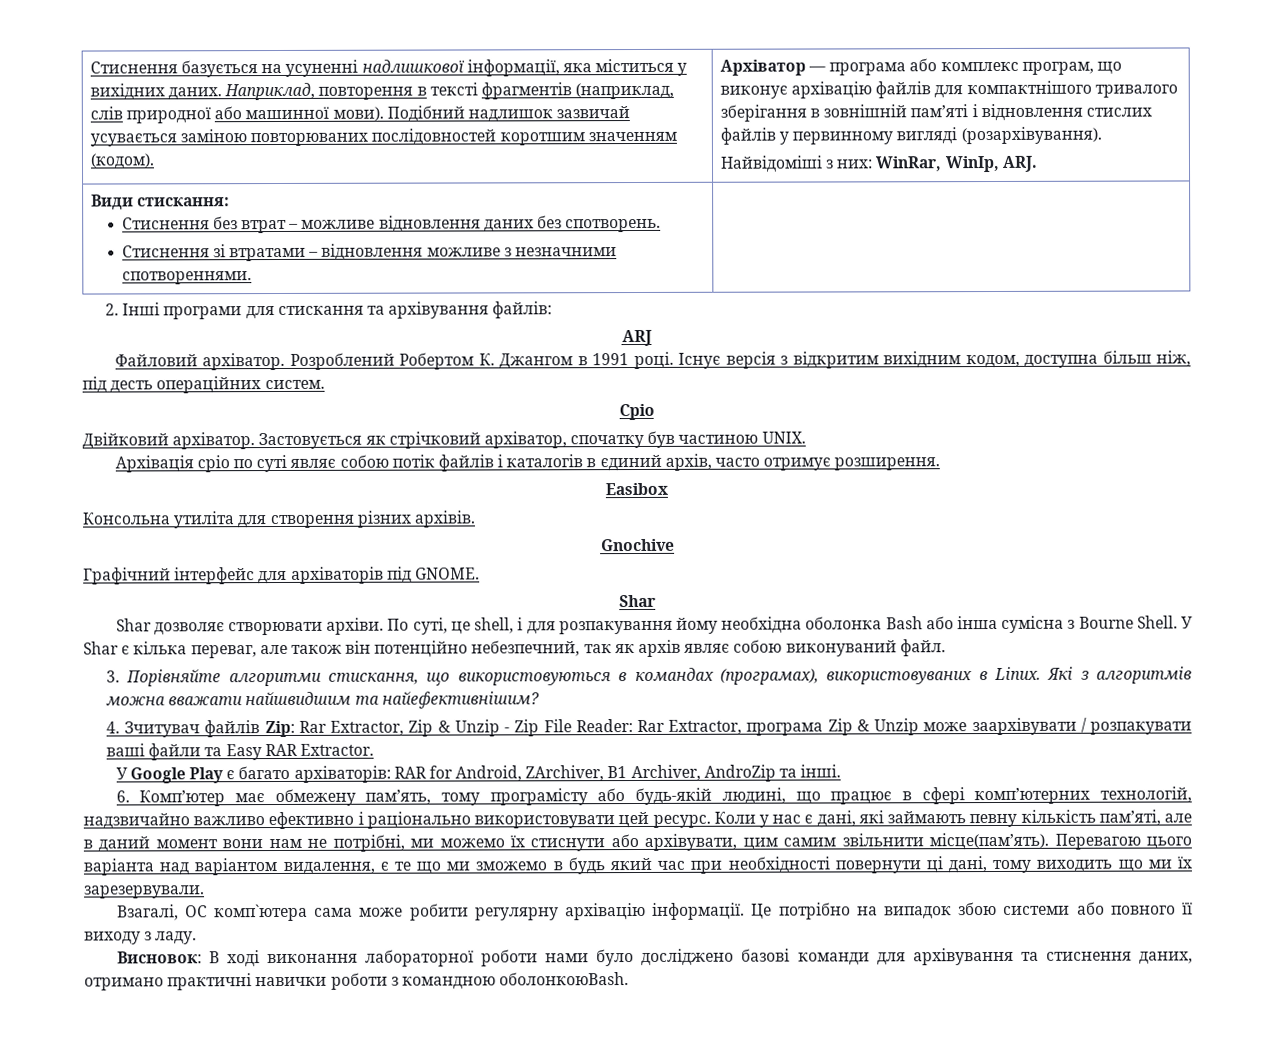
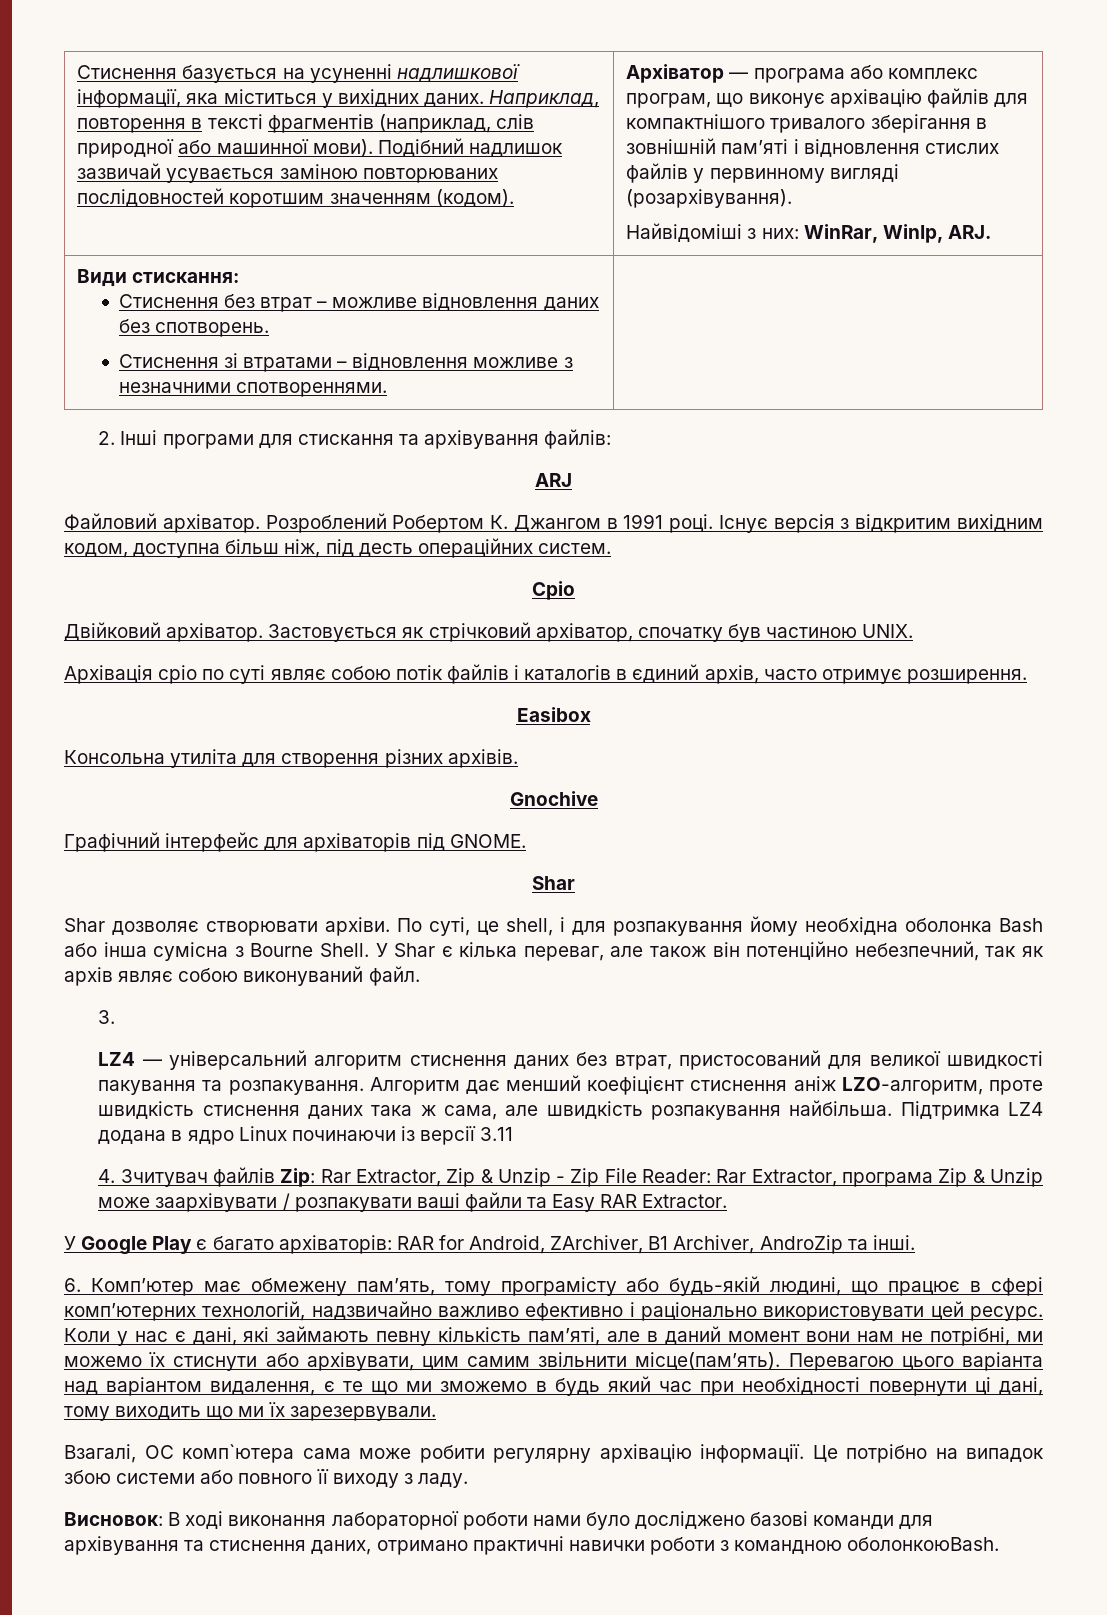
[126,666,1192,687] [106,691,540,709] Порівняйте алгоритми стискання, що використовуються в командах (програмах), використовуваних в Linux. Які з алгоритмів можна вважати найшвидшим та найефективнішим? -> [98,1050,1043,1070] [98,1075,1044,1095] [98,1100,1043,1120] [98,1126,514,1145] // LZ4 — універсальний алгоритм стиснення даних без втрат, пристосований для великої швидкості пакування та розпакування. Алгоритм дає менший коефіцієнт стиснення аніж LZO-алгоритм, проте швидкість стиснення даних така ж сама, але швидкість розпакування найбільша. Підтримка LZ4 додана в ядро Linux починаючи із версії 3.11

